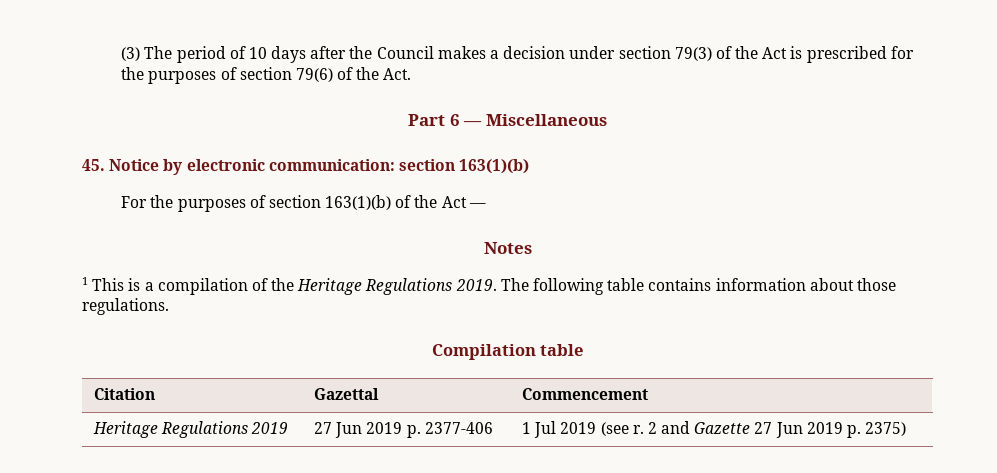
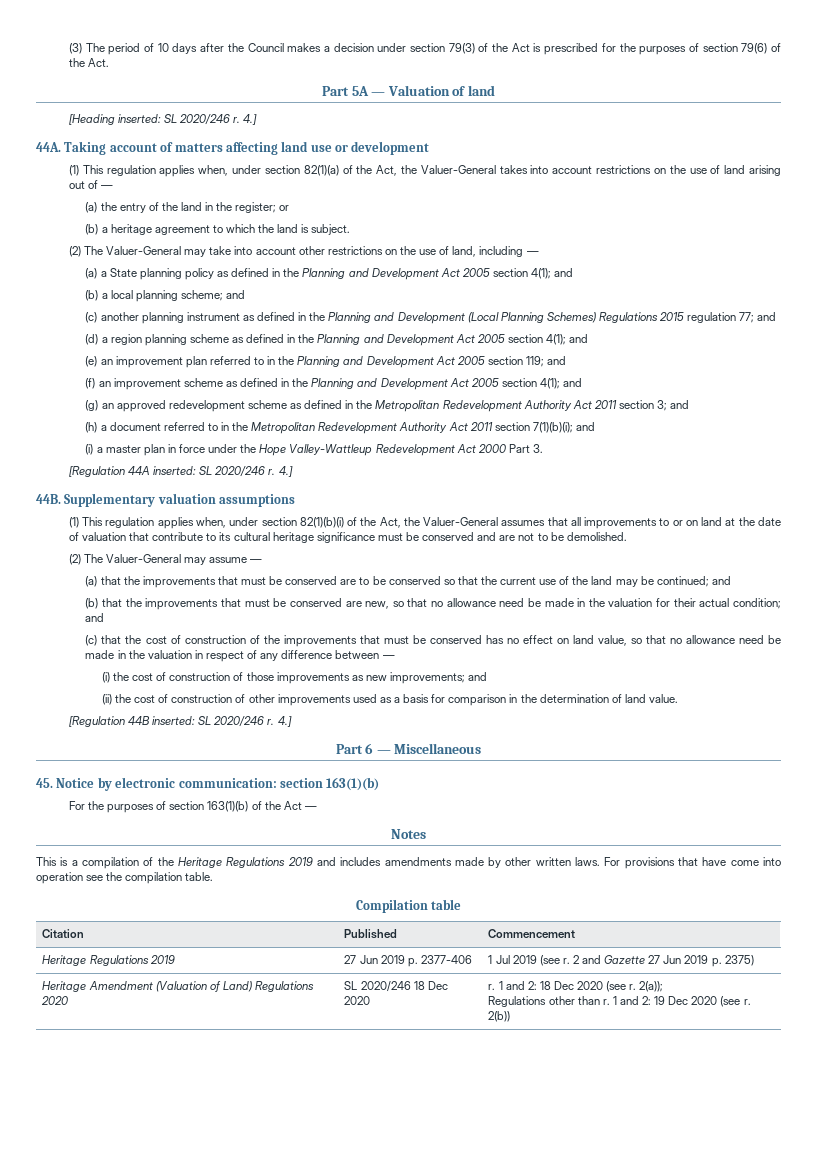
(412, 74) none -> [321,85,496,96] [68,114,258,125] [36,141,430,155] [68,165,782,177] [68,180,114,189] [85,202,290,213] [85,224,351,235] [68,246,539,257] [85,268,574,280] [85,290,245,302] [85,312,777,324] [85,334,589,346] [85,356,567,368] [85,378,583,390] [85,400,690,412] [85,422,595,434] [85,444,543,456] [68,466,293,477] [36,493,296,507] [68,517,781,529] [68,532,627,543] [68,554,263,565] [85,576,731,588] [85,598,782,610] [85,613,105,622] [85,635,781,647] [85,650,395,662] [101,672,488,684] [101,694,678,706] [68,716,292,727] // Part 5A — Valuation of land // [Heading inserted: SL 2020/246 r. 4.] // 44A. Taking account of matters affecting land use or development // (1) This regulation applies when, under section 82(1)(a) of the Act, the Valuer-General takes into account restrictions on the use of land arising out of — // (a) the entry of the land in the register; or // (b) a heritage agreement to which the land is subject. // (2) The Valuer-General may take into account other restrictions on the use of land, including — // (a) a State planning policy as defined in the Planning and Development Act 2005 section 4(1); and // (b) a local planning scheme; and // (c) another planning instrument as defined in the Planning and Development (Local Planning Schemes) Regulations 2015 regulation 77; and // (d) a region planning scheme as defined in the Planning and Development Act 2005 section 4(1); and // (e) an improvement plan referred to in the Planning and Development Act 2005 section 119; and // (f) an improvement scheme as defined in the Planning and Development Act 2005 section 4(1); and // (g) an approved redevelopment scheme as defined in the Metropolitan Redevelopment Authority Act 2011 section 3; and // (h) a document referred to in the Metropolitan Redevelopment Authority Act 2011 section 7(1)(b)(i); and // (i) a master plan in force under the Hope Valley-Wattleup Redevelopment Act 2000 Part 3. // [Regulation 44A inserted: SL 2020/246 r. 4.] // 44B. Supplementary valuation assumptions // (1) This regulation applies when, under section 82(1)(b)(i) of the Act, the Valuer-General assumes that all improvements to or on land at the date of valuation that contribute to its cultural heritage significance must be conserved and are not to be demolished. // (2) The Valuer-General may assume — // (a) that the improvements that must be conserved are to be conserved so that the current use of the land may be continued; and // (b) that the improvements that must be conserved are new, so that no allowance need be made in the valuation for their actual condition; and // (c) that the cost of construction of the improvements that must be conserved has no effect on land value, so that no allowance need be made in the valuation in respect of any difference between — // (i) the cost of construction of those improvements as new improvements; and // (ii) the cost of construction of other improvements used as a basis for comparison in the determination of land value. // [Regulation 44B inserted: SL 2020/246 r. 4.]
[82,277,88,285] 1 -> (426, 834) none
[455,278,896,295] [82,298,169,315] 2019. The following table contains information about those regulations. -> [287,857,782,869] [36,872,214,884] 2019 and includes amendments made by other written laws. For provisions that have come into operation see the compilation table.
[313,388,379,400] Gazettal -> [344,929,398,939] Published
(907, 429) none -> [42,981,314,992] [41,996,70,1005] [344,981,448,992] [344,996,371,1005] [488,981,664,992] [488,996,751,1007] [488,1011,511,1022] // Heritage Amendment (Valuation of Land) Regulations 2020 | SL 2020/246 18 Dec 2020 | r. 1 and 2: 18 Dec 2020 (see r. 2(a)); // Regulations other than r. 1 and 2: 19 Dec 2020 (see r. 2(b))

